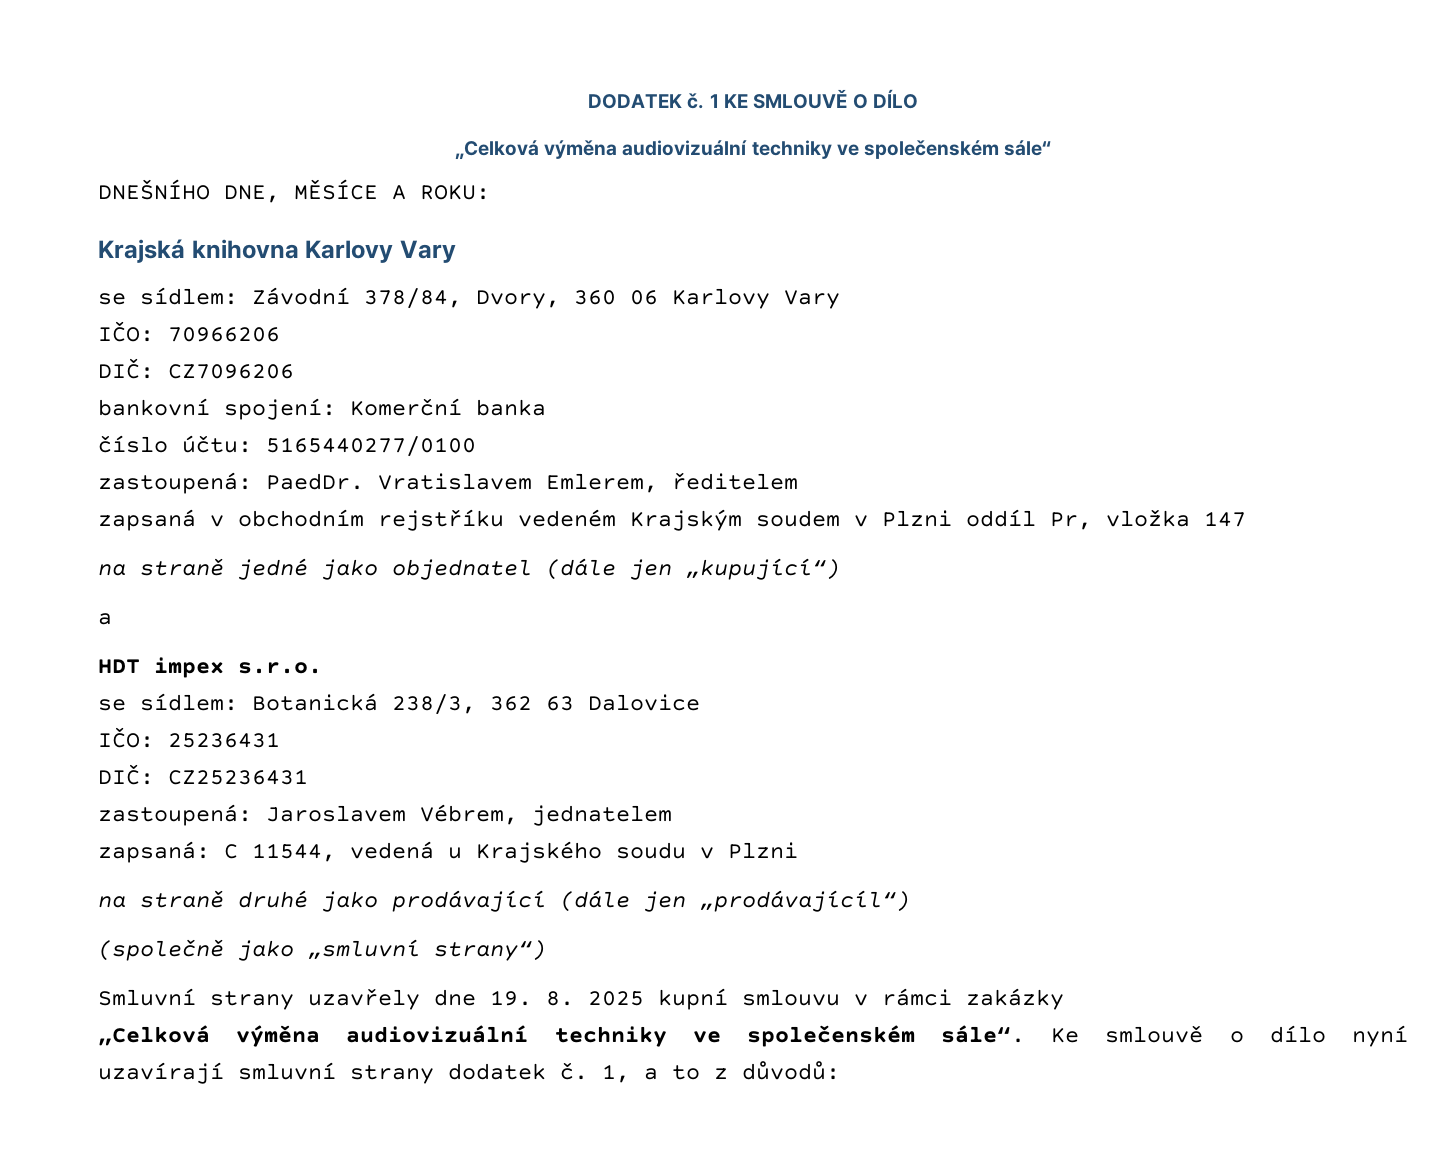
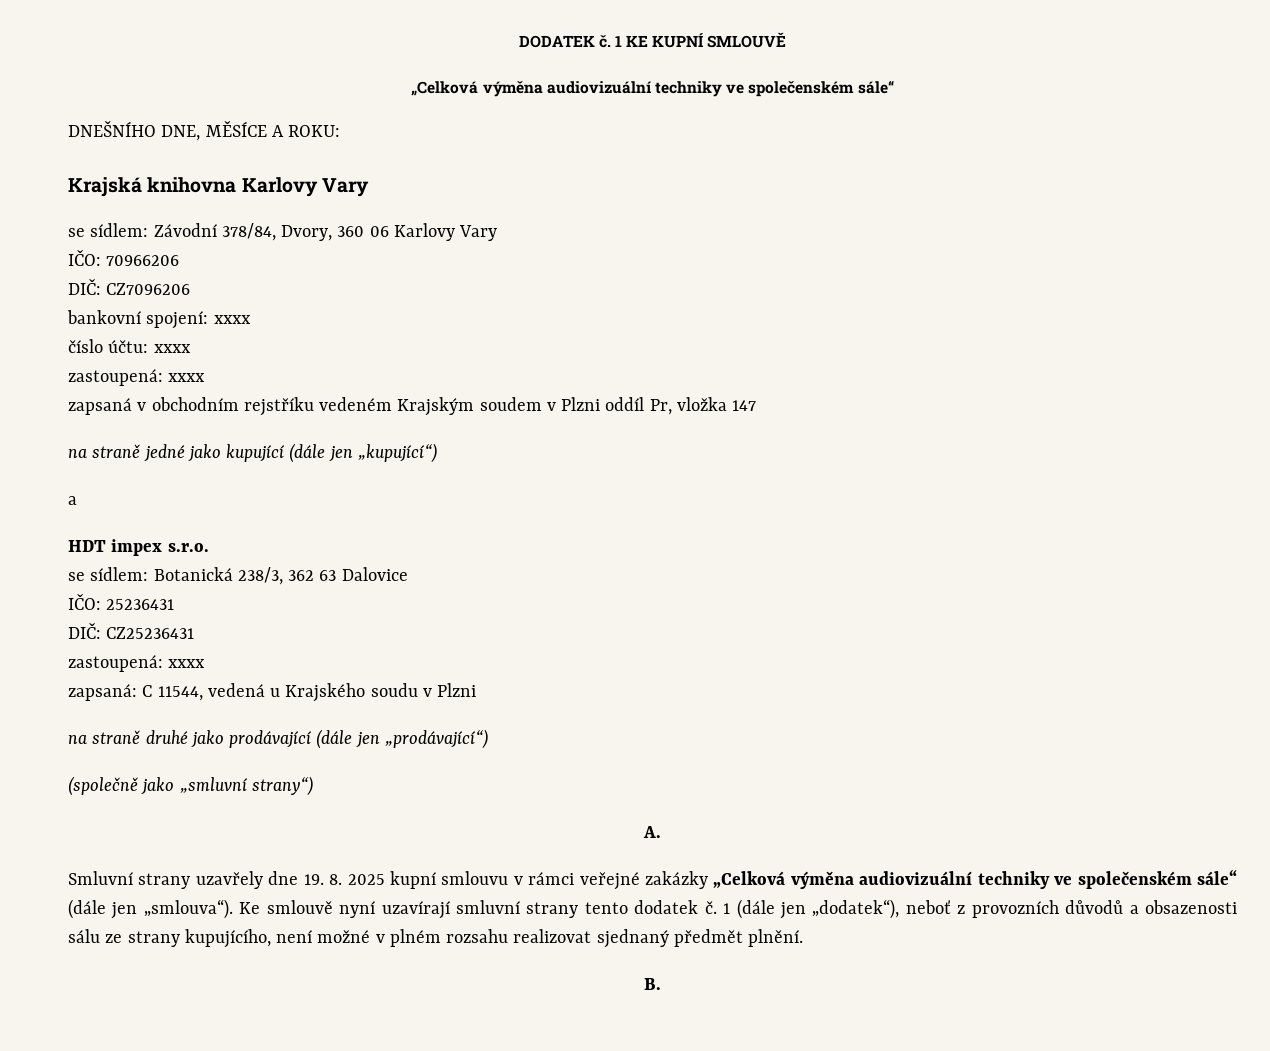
(748, 101) none -> [652,33,705,48] KUPNÍ
[852,89,918,109] O DÍLO -> (787, 40) none
[350,398,546,416] Komerční banka -> [213,315,251,324] xxxx
[266,436,476,457] [98,472,798,494] 5165440277/0100 // zastoupená: PaedDr. Vratislavem Emlerem, ředitelem -> [153,344,191,353] [68,369,206,386] xxxx // zastoupená: xxxx
[392,559,532,580] objednatel -> [226,444,286,462] kupující
[266,804,672,826] Jaroslavem Vébrem, jednatelem -> [168,659,206,668] xxxx
[700,890,910,912] „prodávajícíl“) -> [384,729,488,749] „prodávající“)
(546, 950) none -> [643,826,661,838] // A.
(952, 997) none -> [579,872,640,890] veřejné
[98,1025,1326,1047] // „Celková výměna audiovizuální techniky ve společenském sále“. Ke smlouvě o dílo -> [713,870,1238,889] [68,899,333,919] „Celková výměna audiovizuální techniky ve společenském sále“ (dále jen „smlouva“). Ke smlouvě
(434, 1074) none -> [584,902,628,914] tento
[602,1061,840,1083] 1, a to z důvodů: -> [723,899,1237,919] [68,929,804,948] [644,978,661,990] 1 (dále jen „dodatek“), neboť z provozních důvodů a obsazenosti sálu ze strany kupujícího, není možné v plném rozsahu realizovat sjednaný předmět plnění. // B.

